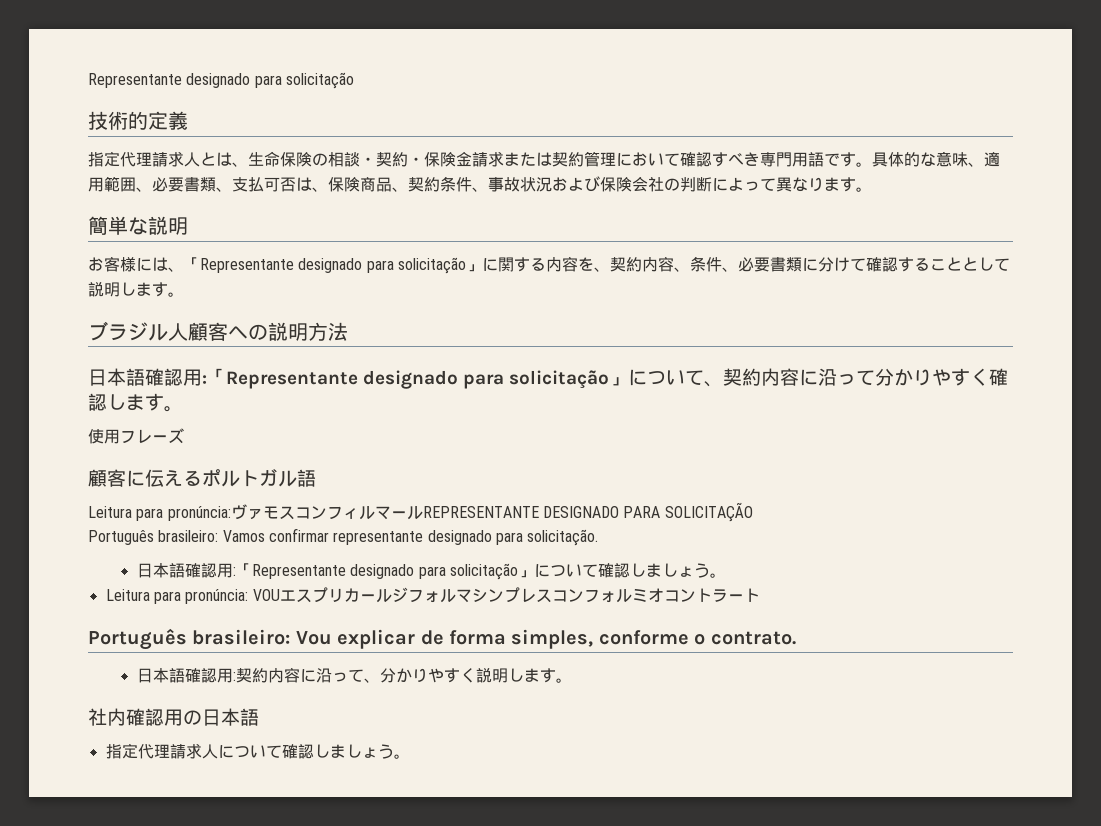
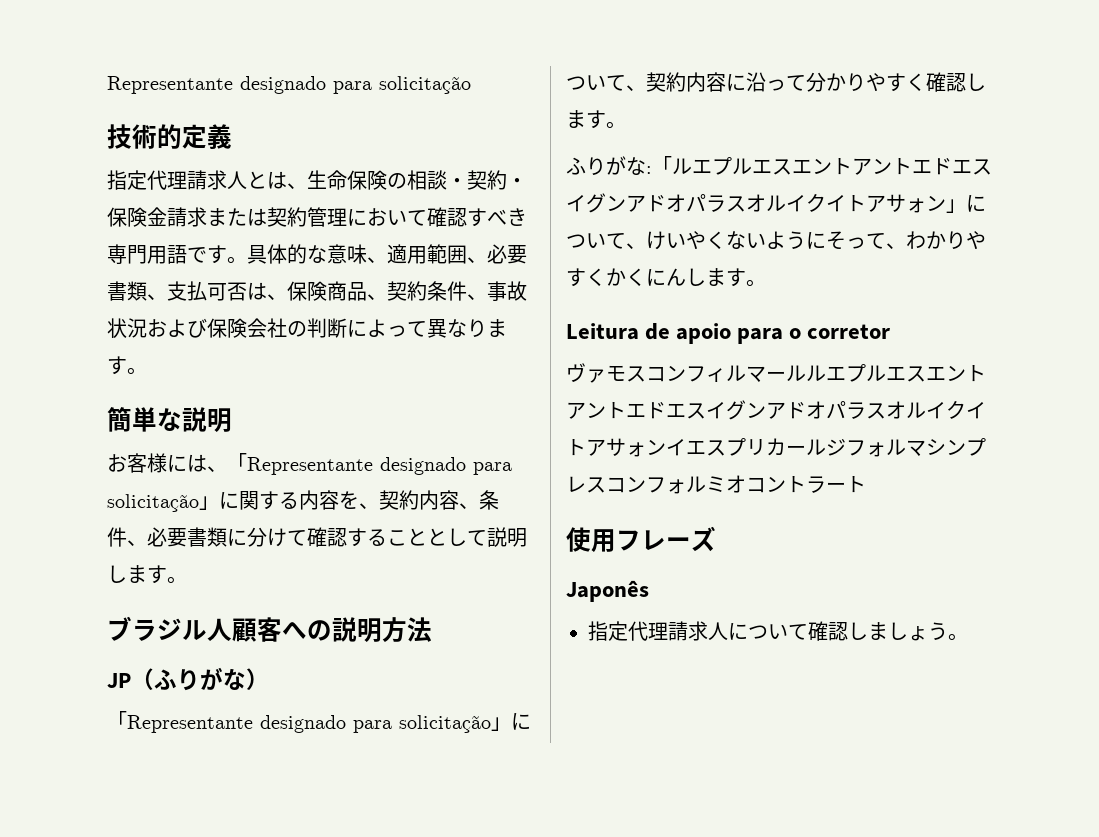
[88,368,207,386] 日本語確認用: -> [107,667,269,691] JP（ふりがな） //
[88,428,184,444] [88,469,316,487] [88,506,231,521] 使用フレーズ // 顧客に伝えるポルトガル語 // Leitura para pronúncia: -> [566,156,992,176] [566,193,986,213] [566,231,986,250] [566,268,766,287] [566,323,891,344] ふりがな:「ルエプルエスエントアントエドエスイグンアドオパラスオルイクイトアサォン」について、けいやくないようにそって、わかりやすくかくにんします。 // Leitura de apoio para o corretor //
[422,502,753,522] [88,528,599,546] [136,563,726,580] [105,589,280,604] REPRESENTANTE DESIGNADO PARA SOLICITAÇÃO // Português brasileiro: Vamos confirmar representante designado para solicitação. // 日本語確認用:「Representante designado para solicitação」について確認しましょう。 // Leitura para pronúncia: VOU -> [806,364,986,382] [566,400,986,420] [566,438,686,457] ルエプルエスエントアントエドエスイグンアドオパラスオルイクイトアサォンイ
[88,628,796,650] [136,667,572,683] [88,708,259,726] Português brasileiro: Vou explicar de forma simples, conforme o contrato. // 日本語確認用:契約内容に沿って、分かりやすく説明します。 // 社内確認用の日本語 -> [566,526,716,552] [566,580,649,602] 使用フレーズ // Japonês

